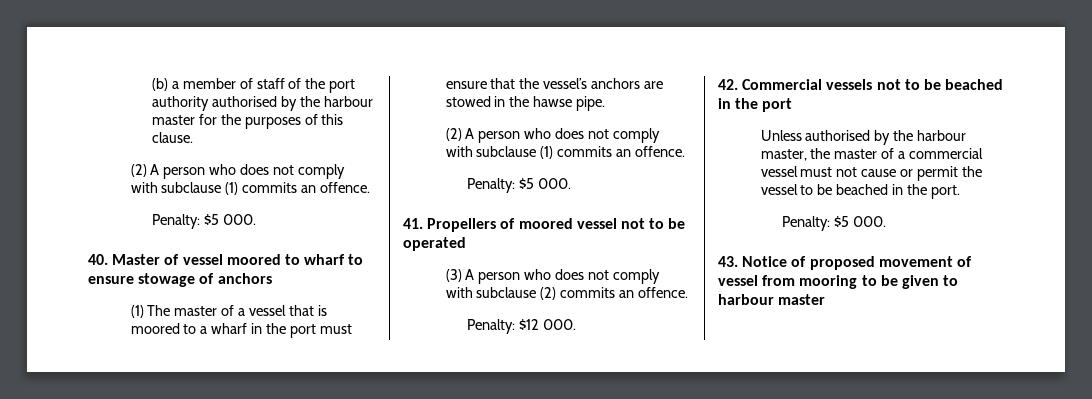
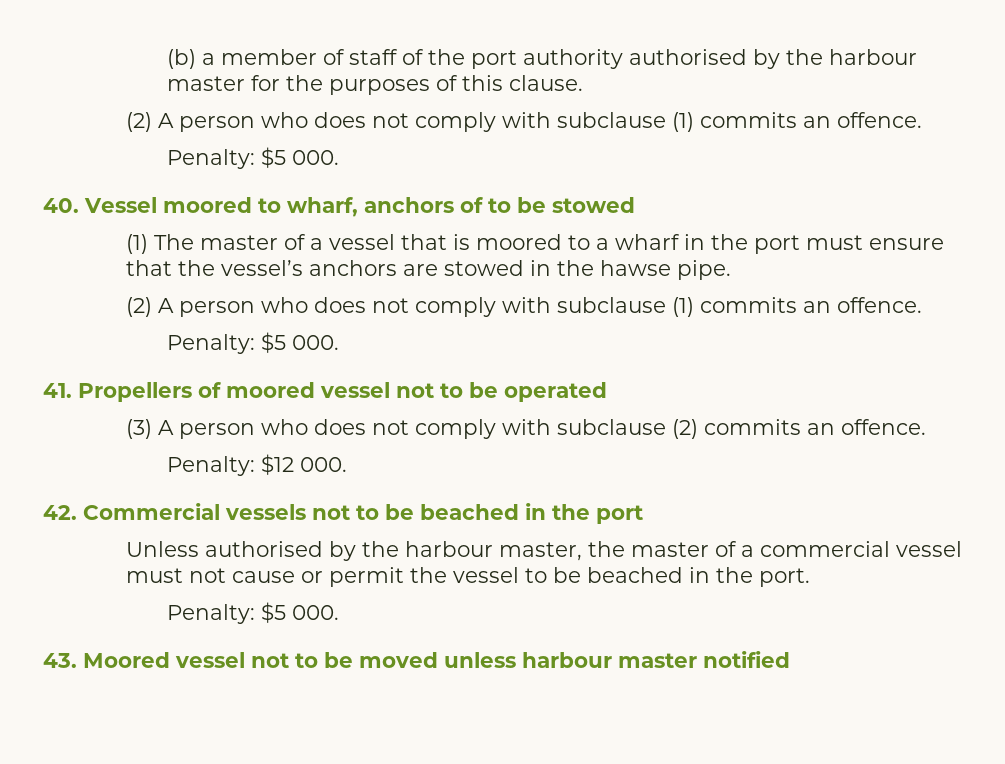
[112,254,364,265] [88,273,272,287] Master of vessel moored to wharf to ensure stowage of anchors -> [84,197,635,217] Vessel moored to wharf, anchors of to be stowed
[742,256,972,270] [718,275,959,289] [718,294,826,305] Notice of proposed movement of vessel from mooring to be given to harbour master -> [83,651,790,668] Moored vessel not to be moved unless harbour master notified

